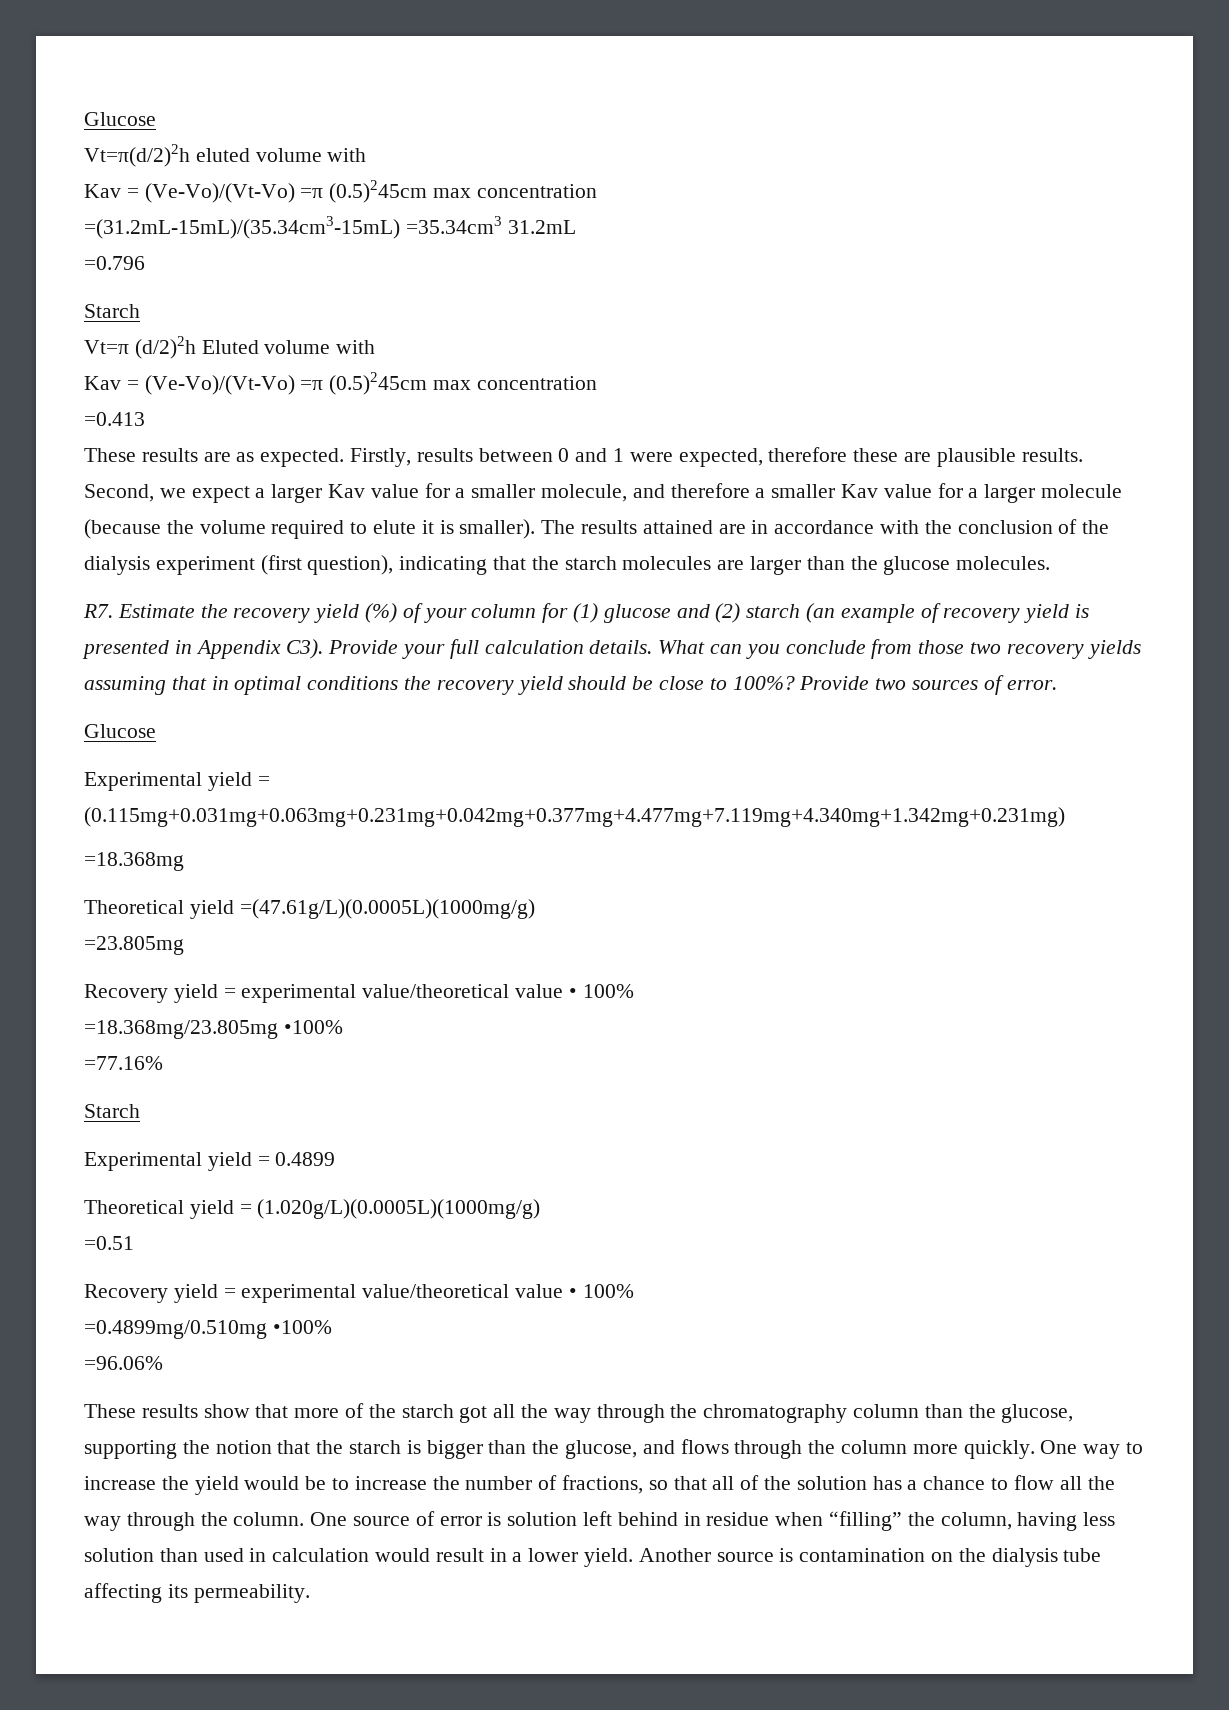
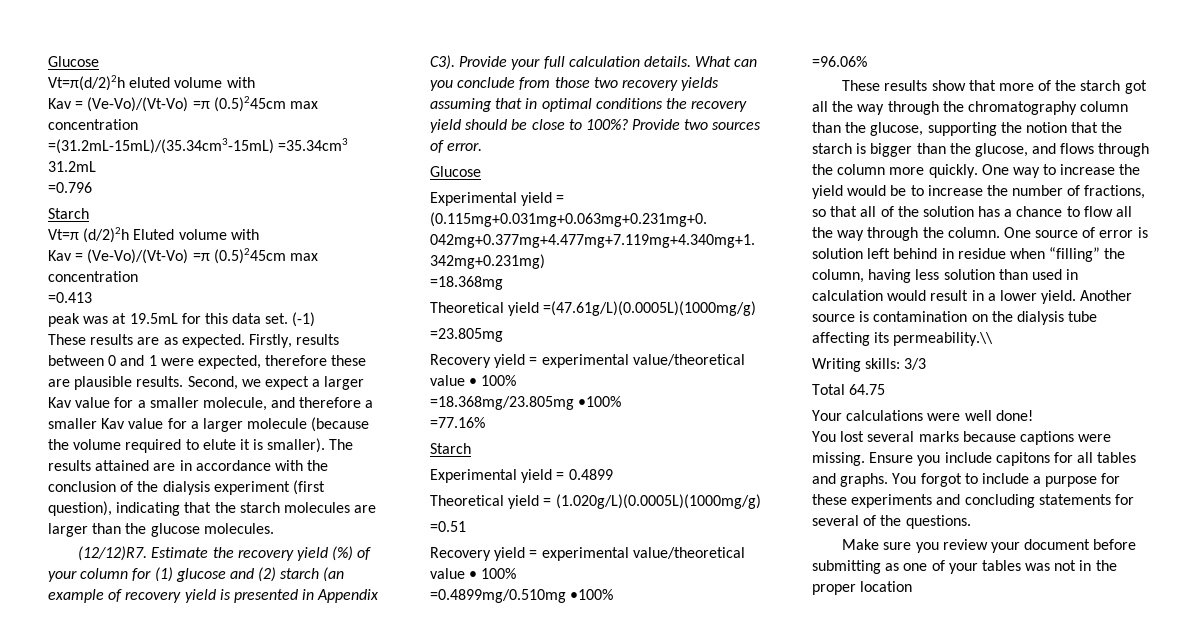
(145, 419) none -> [48,312,316,327] // peak was at 19.5mL for this data set. (-1)
[83,604,113,618] R7. -> [78,546,148,561] (12/12)R7.
[193,1584,310,1603] permeability. -> [893,332,994,346] [812,358,927,372] [812,384,886,395] [812,410,1033,421] [812,431,1112,445] [812,452,1137,466] [812,473,1121,487] [812,494,1134,508] [812,515,971,529] [842,539,1137,553] [812,560,1117,574] [812,581,913,595] permeability.\\ // Writing skills: 3/3 // Total 64.75 // Your calculations were well done! // You lost several marks because captions were missing. Ensure you include capitons for all tables and graphs. You forgot to include a purpose for these experiments and concluding statements for several of the questions. // Make sure you review your document before submitting as one of your tables was not in the proper location

